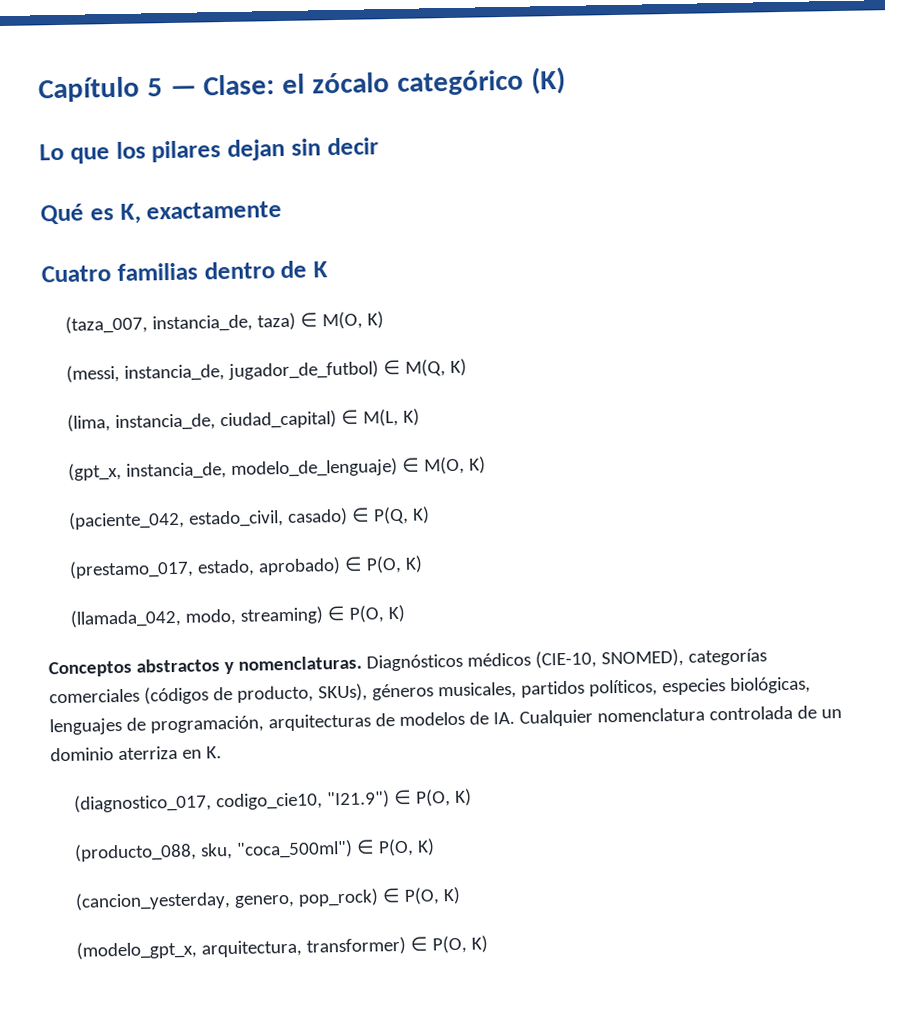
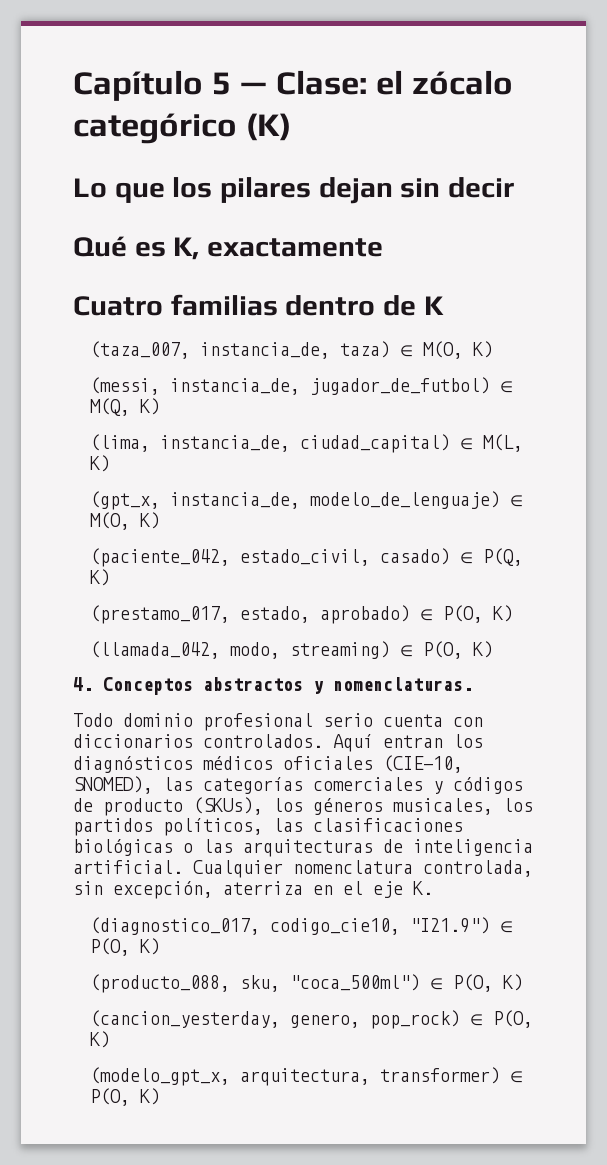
(405, 613) none -> [73,677,93,691] 4.
[365,652,531,672] Diagnósticos médicos -> [73,713,483,731] [73,734,483,752] [73,756,373,773] // Todo dominio profesional serio cuenta con diccionarios controlados. Aquí entran los diagnósticos médicos oficiales
(684, 658) none -> [163,777,193,791] las
[143,683,368,705] (códigos de producto, SKUs), -> [433,777,523,794] [73,797,303,816] y códigos de producto (SKUs), los
(517, 690) none -> [503,798,533,812] los
[661,676,811,696] [49,705,842,736] [50,745,202,762] especies biológicas, lenguajes de programación, arquitecturas de modelos de IA. Cualquier nomenclatura controlada de un dominio aterriza en -> [273,818,463,832] [73,839,533,857] [73,860,533,878] [73,881,403,899] las clasificaciones biológicas o las arquitecturas de inteligencia artificial. Cualquier nomenclatura controlada, sin excepción, aterriza en el eje

